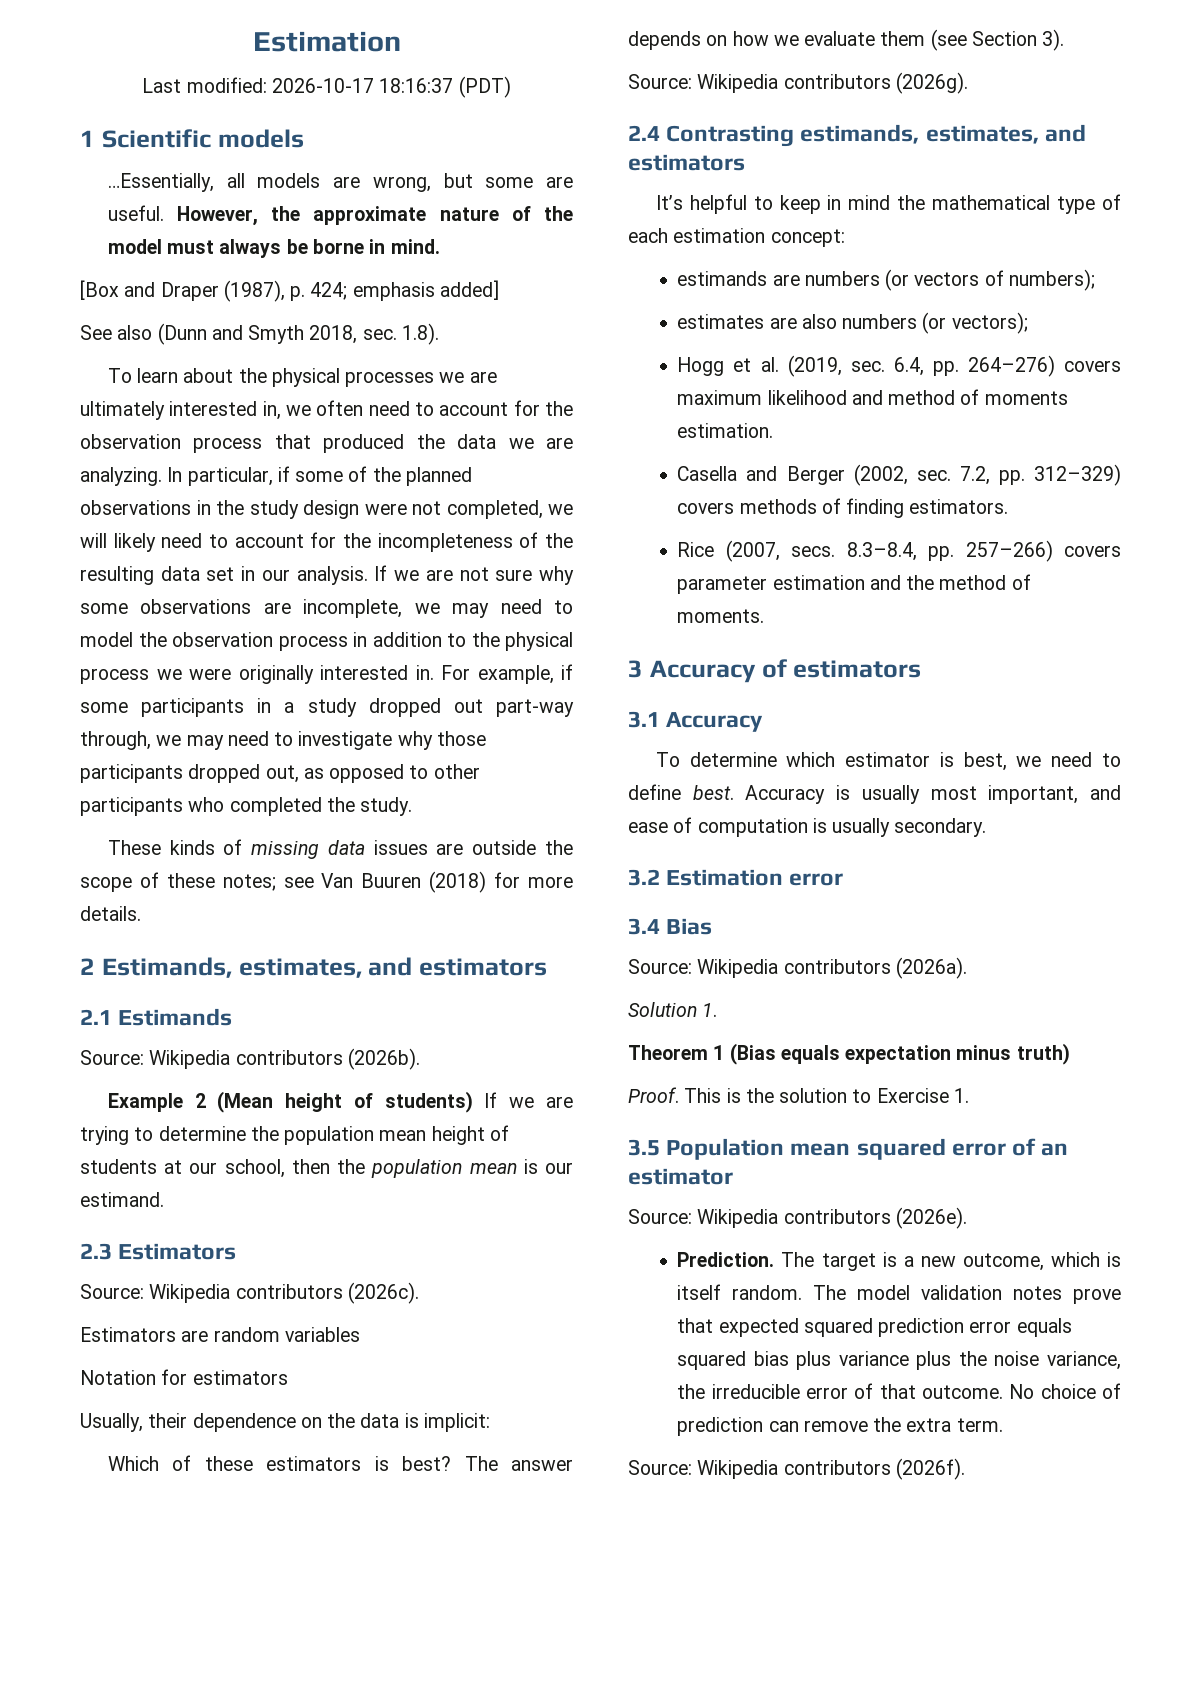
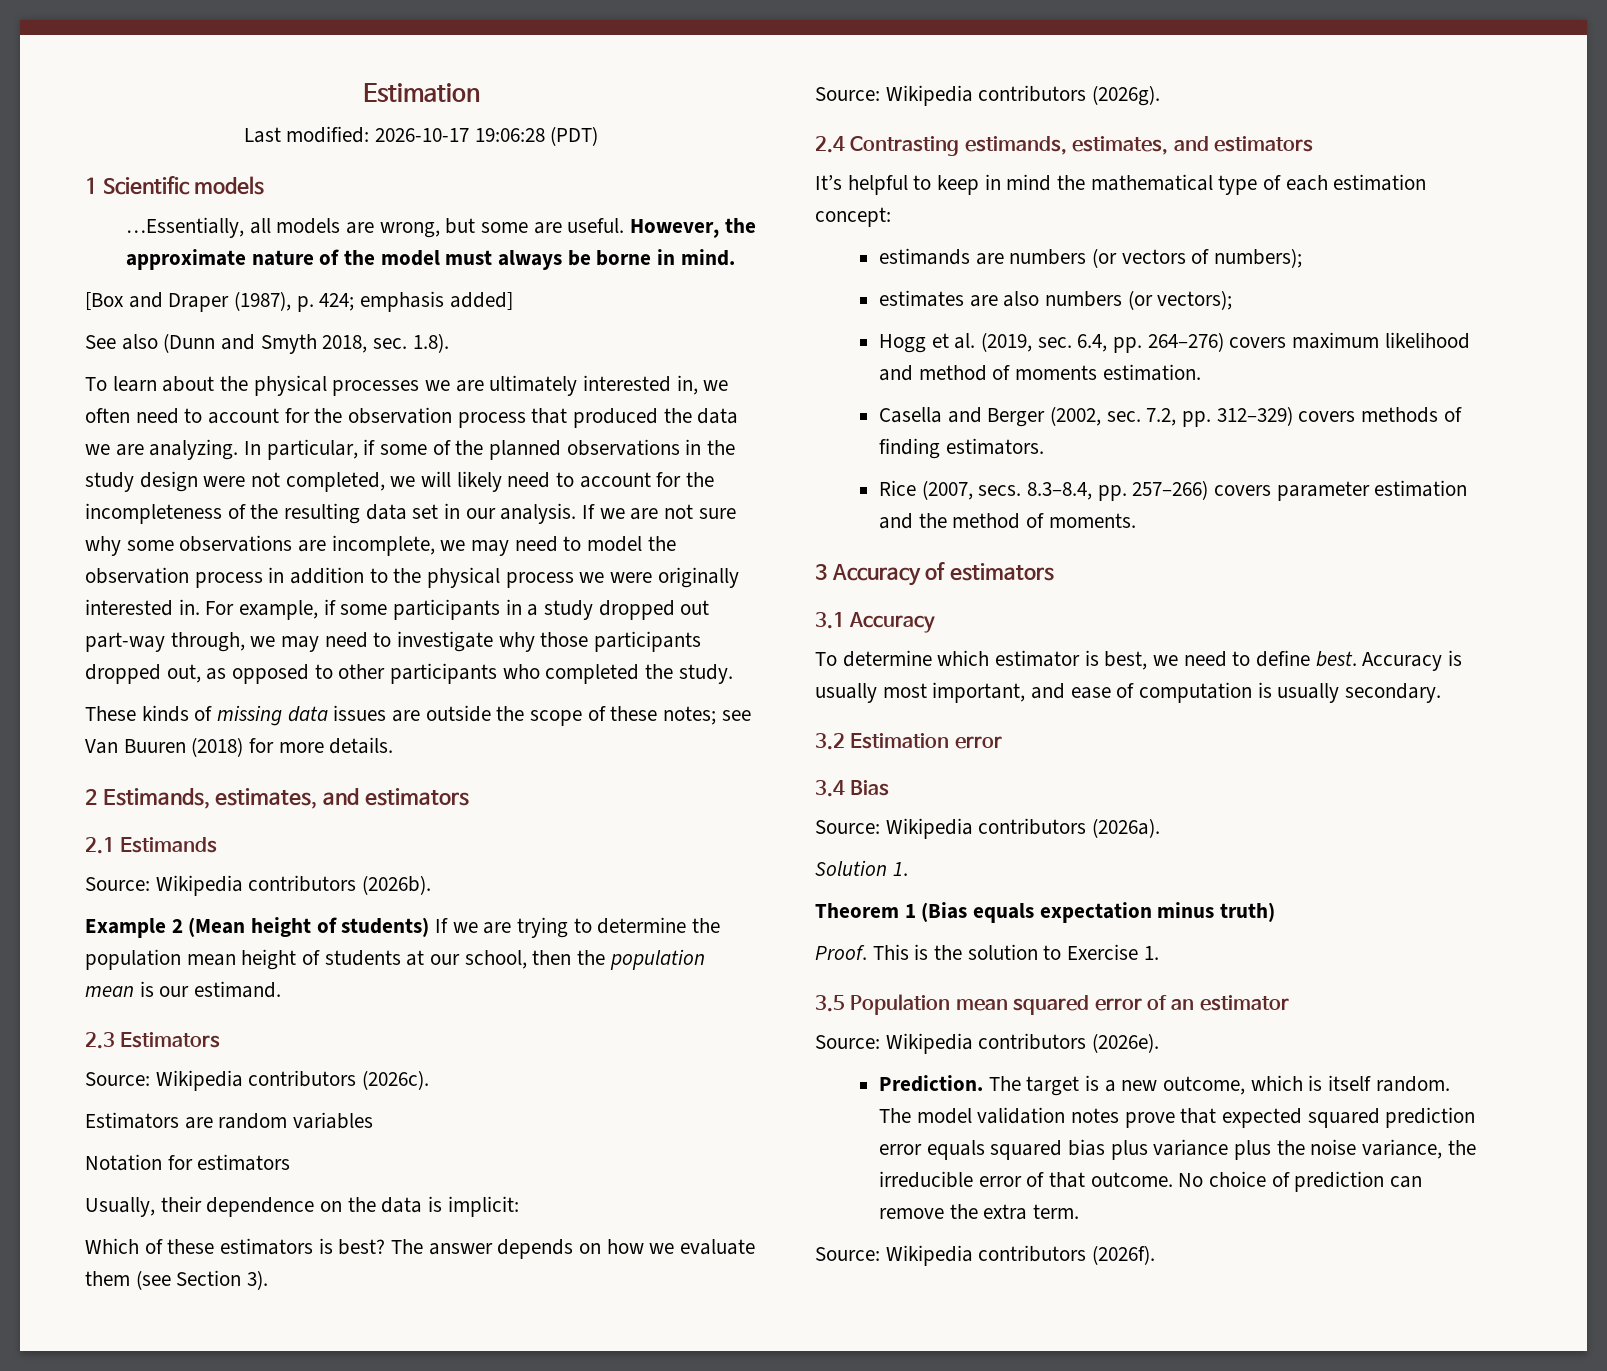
[379,78,454,93] 18:16:37 -> [474,128,545,142] 19:06:28

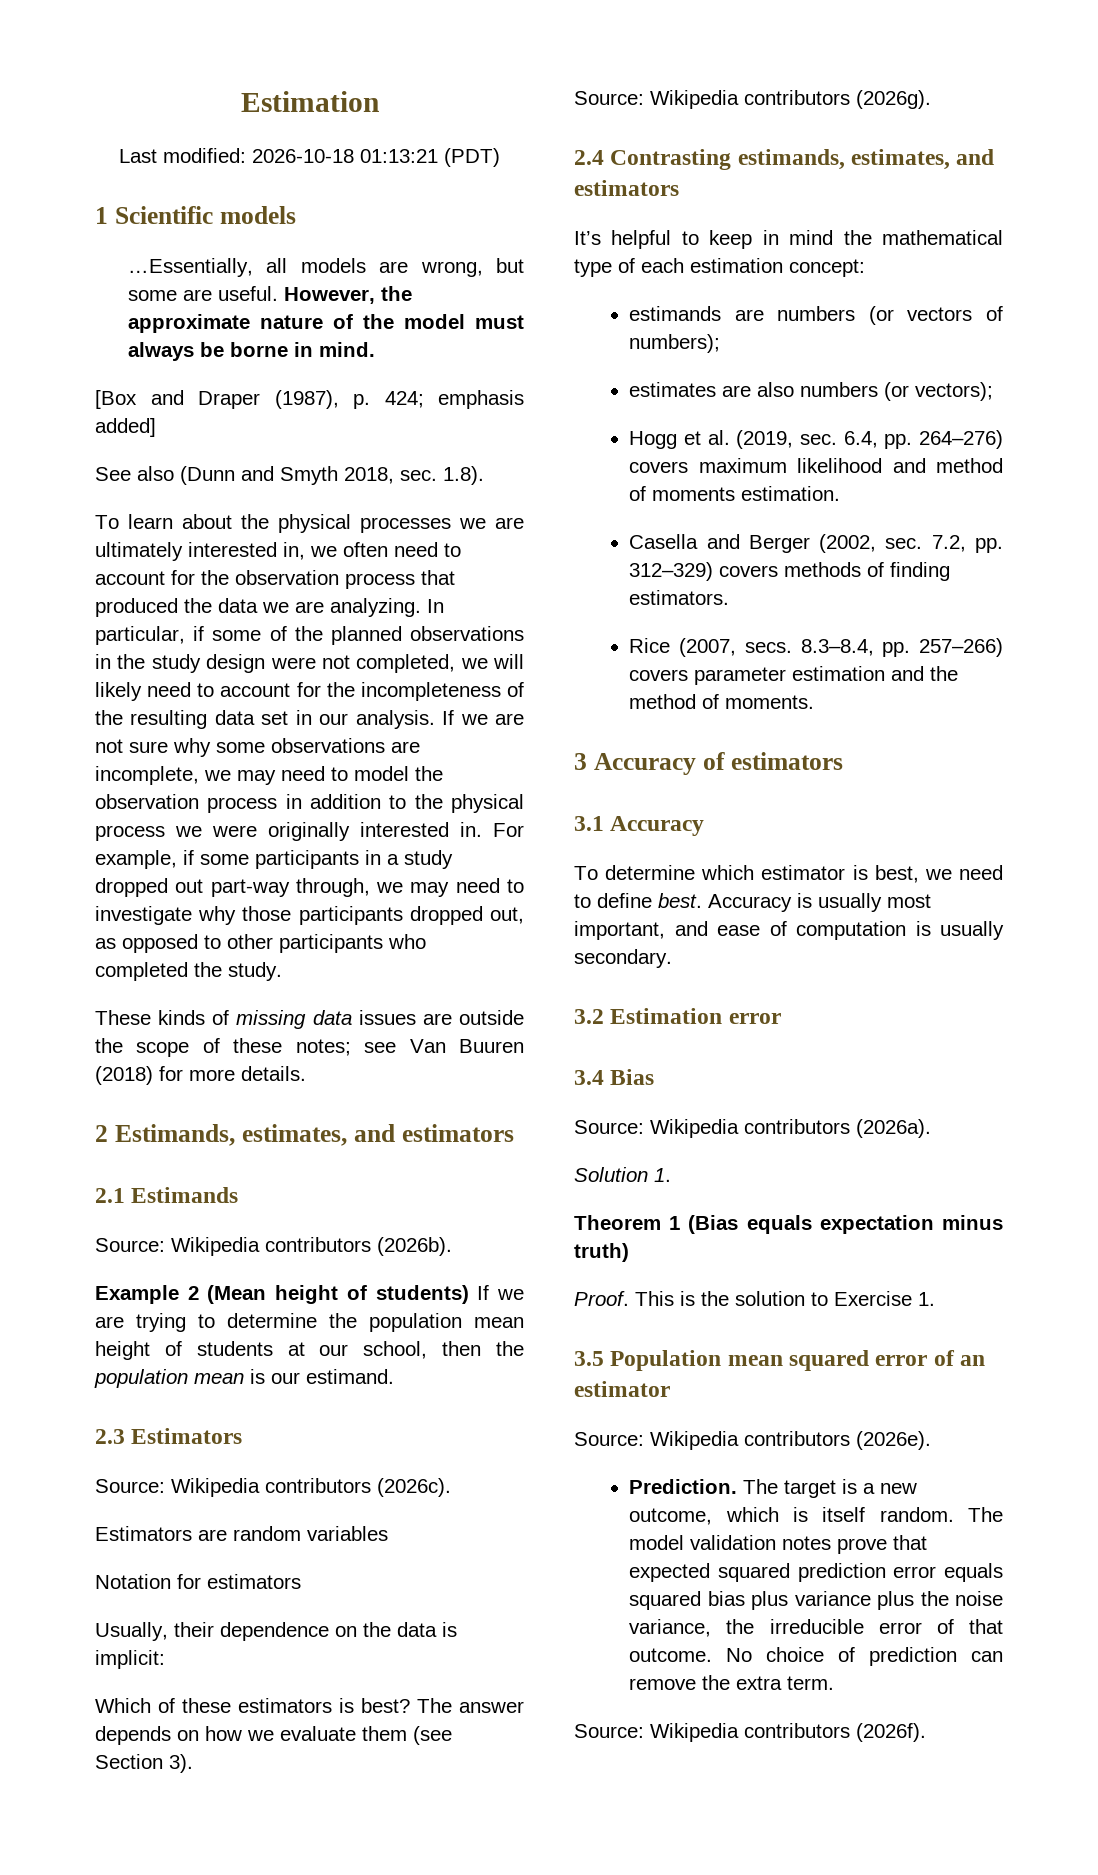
[375,128,545,142] 2026-10-17 19:06:28 -> [252,149,438,163] 2026-10-18 01:13:21

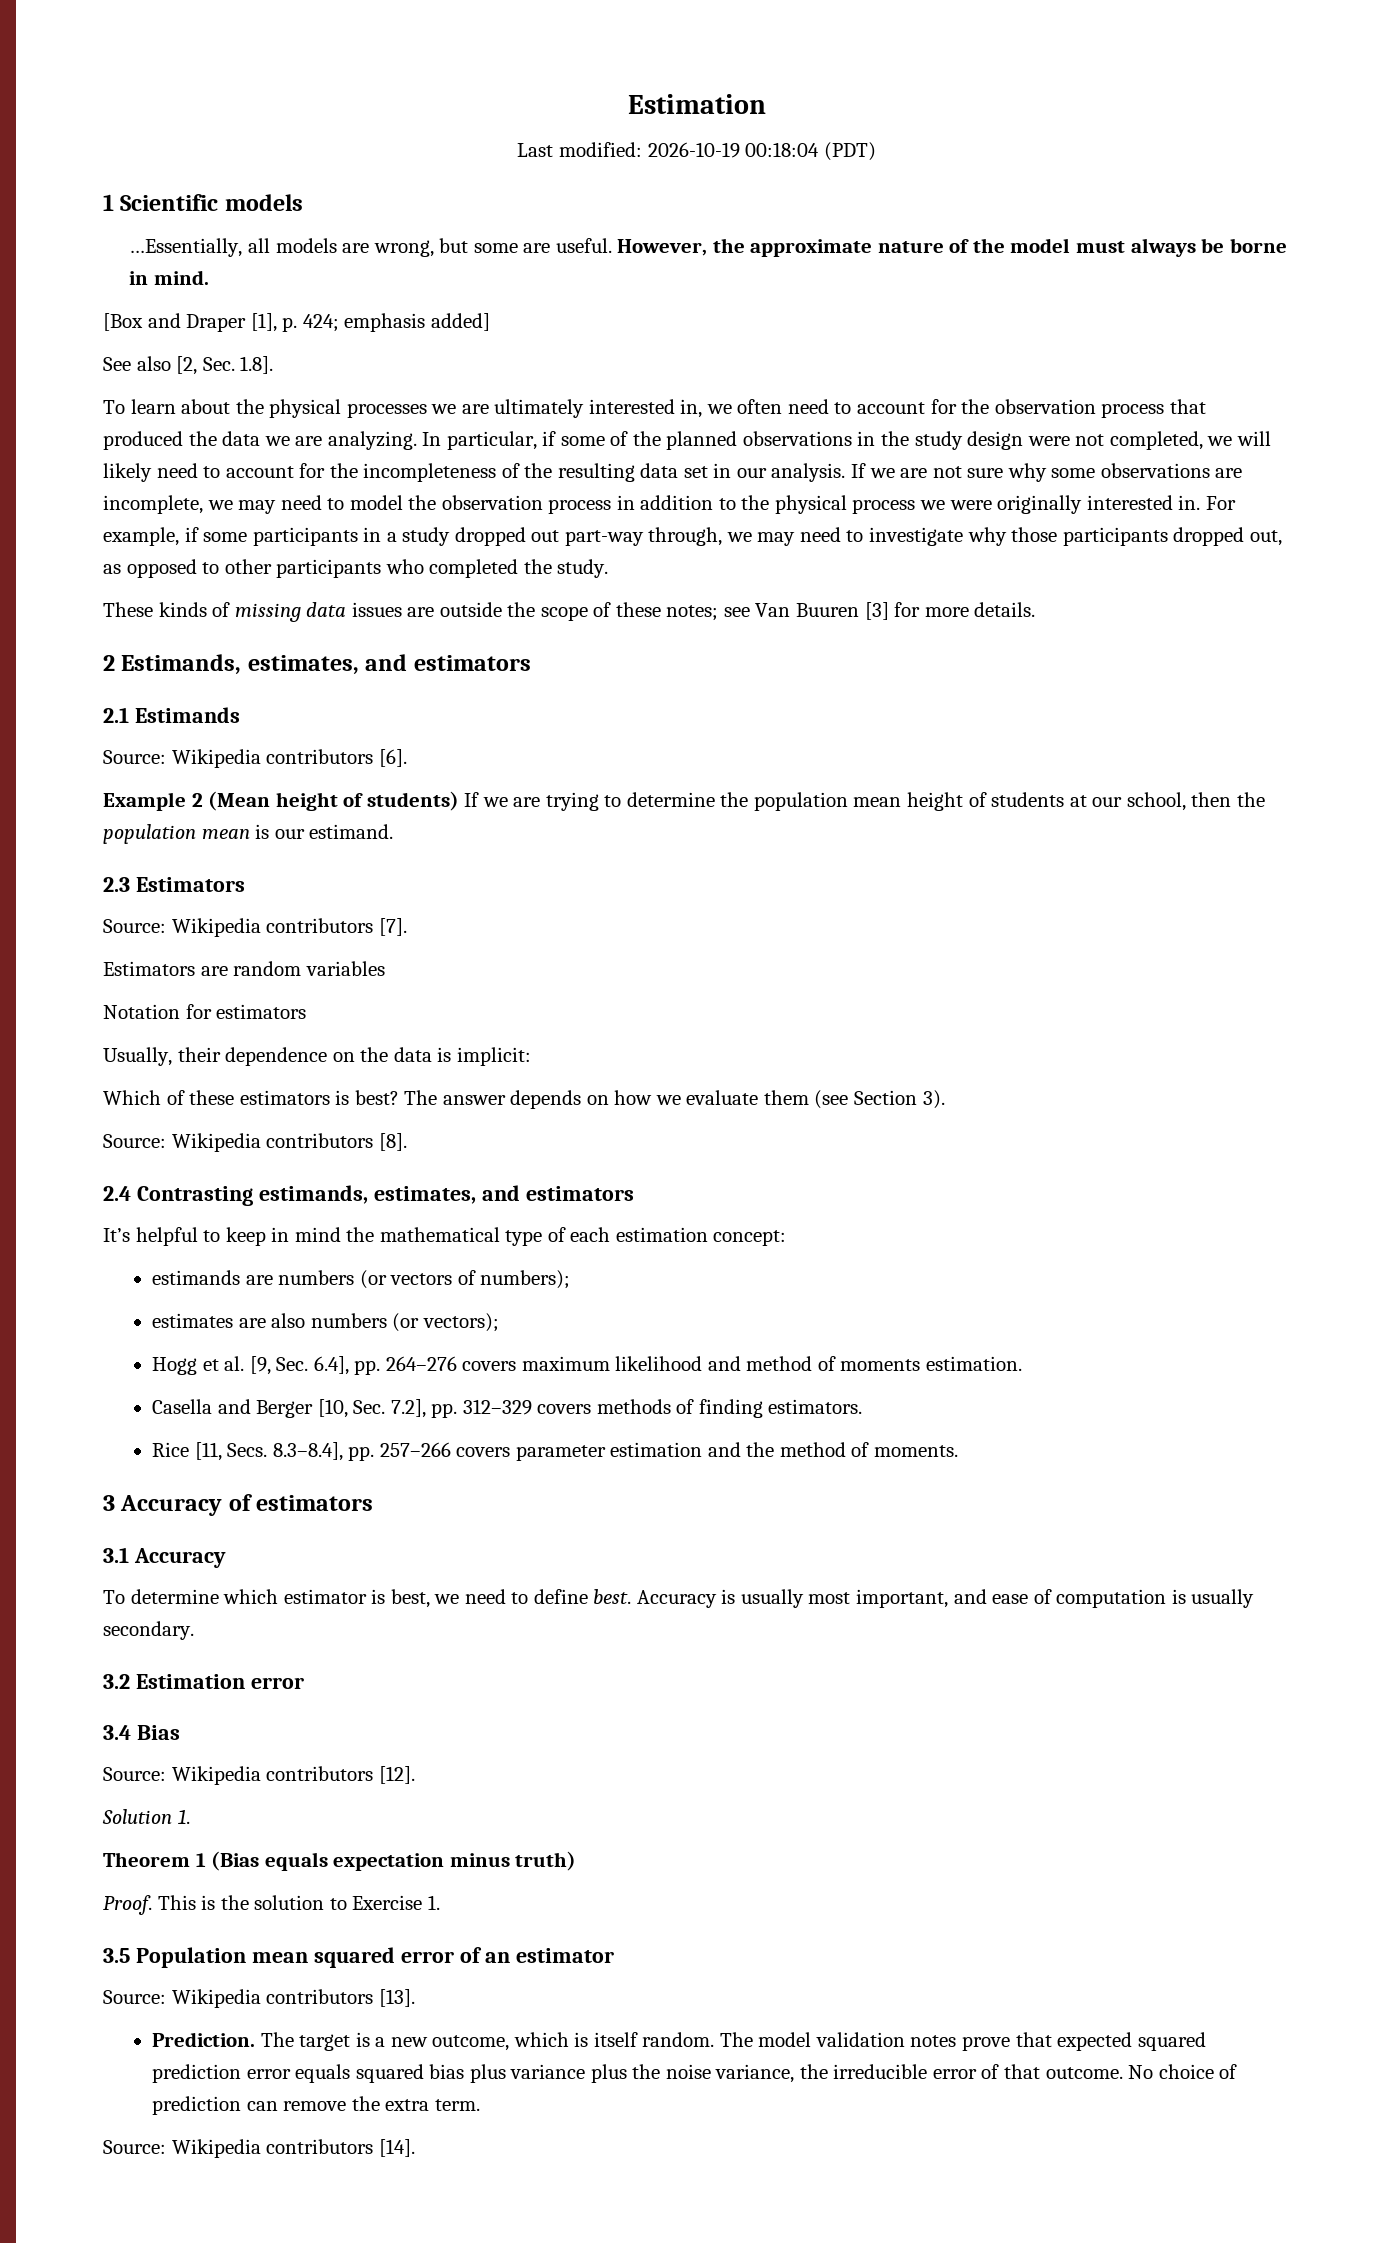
[252,149,438,163] 2026-10-18 01:13:21 -> [647,142,820,158] 2026-10-19 00:18:04
[274,390,339,409] (1987), -> [250,313,277,332] [1],
[180,466,484,485] (Dunn and Smyth 2018, sec. 1.8). -> [176,356,274,375] [2, Sec. 1.8].
[95,1066,153,1085] (2018) -> [864,602,889,620] [3]
[377,1237,452,1256] (2026b). -> [378,749,407,767] [6].
[377,1478,451,1497] (2026c). -> [378,918,407,936] [7].
[856,90,931,109] (2026g). -> [378,1133,407,1151] [8].
[736,430,1003,449] (2019, sec. 6.4, pp. 264–276) -> [249,1356,457,1375] [9, Sec. 6.4], pp. 264–276
[819,534,1003,553] [629,562,714,581] (2002, sec. 7.2, pp. 312–329) -> [317,1399,532,1418] [10, Sec. 7.2], pp. 312–329
[679,638,1003,657] (2007, secs. 8.3–8.4, pp. 257–266) -> [194,1442,451,1461] [11, Secs. 8.3–8.4], pp. 257–266
[856,1119,931,1138] (2026a). -> [378,1766,415,1784] [12].
[856,1431,931,1450] (2026e). -> [378,1989,415,2007] [13].
[856,1723,926,1742] (2026f). -> [378,2139,415,2157] [14].

